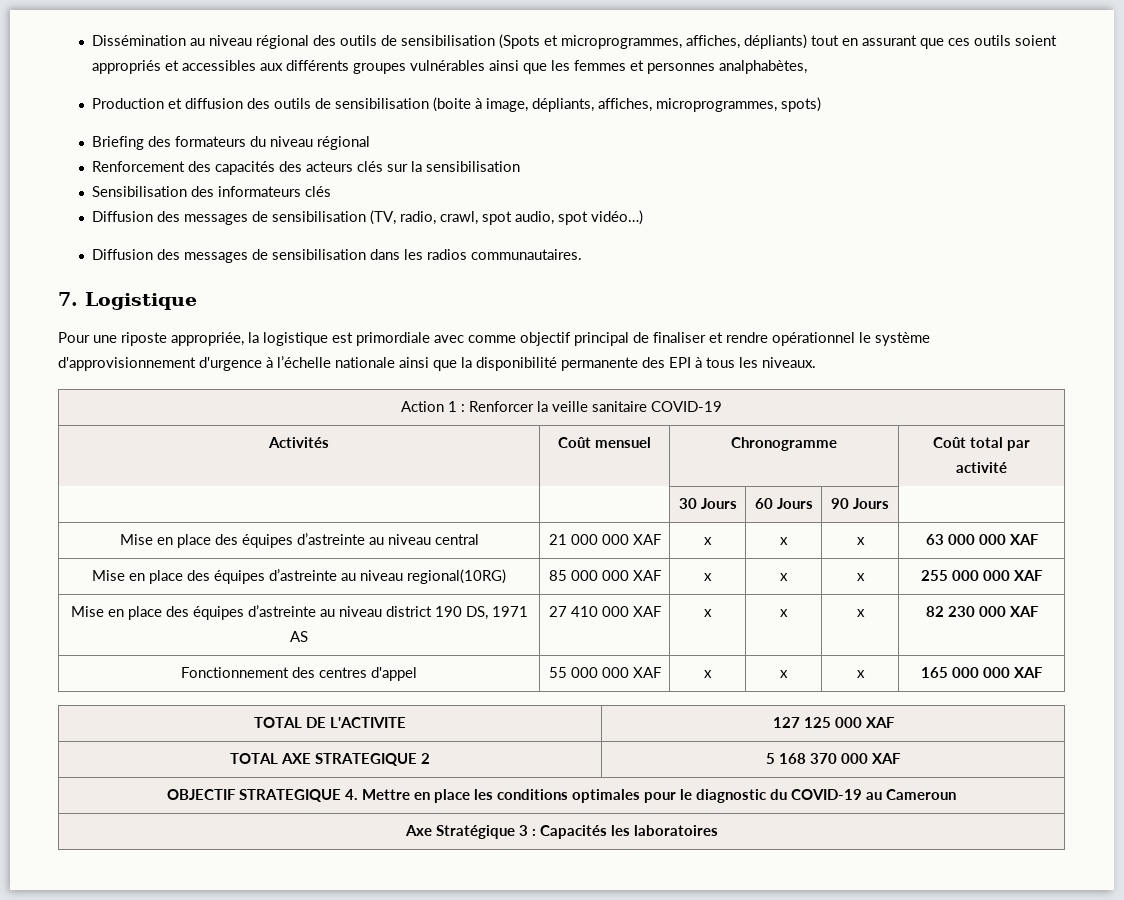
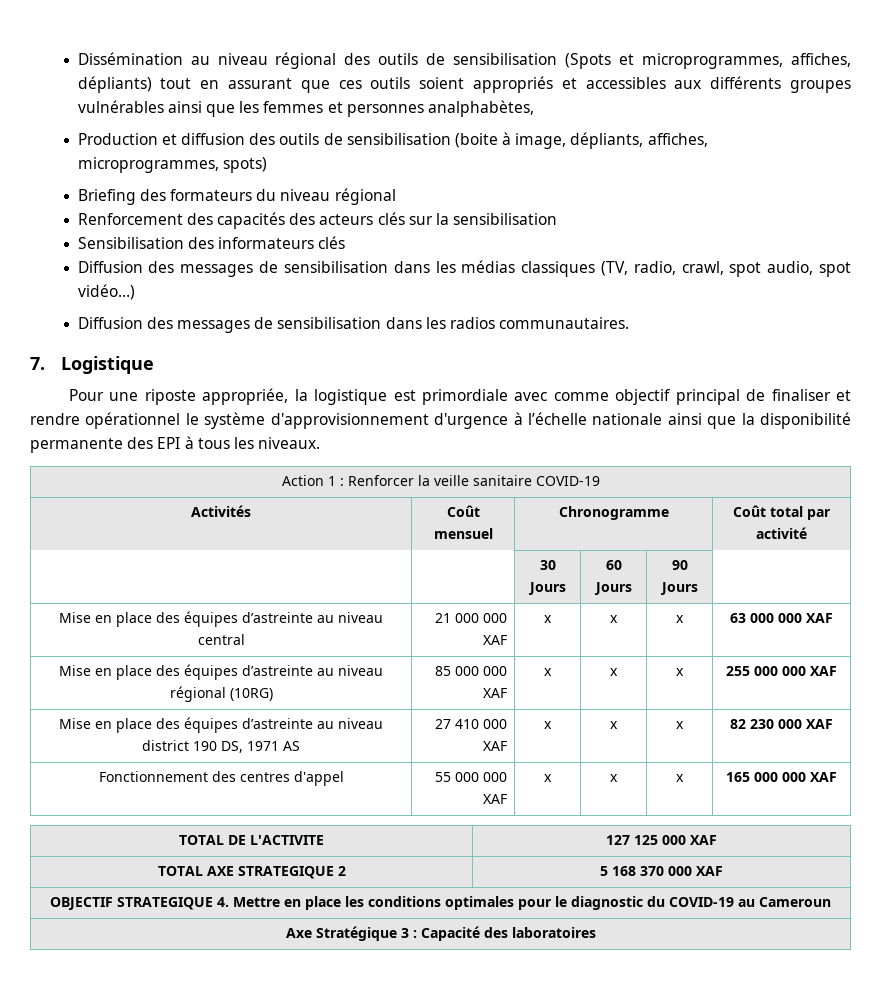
(366, 216) none -> [393,260,596,277] dans les médias classiques
[407,569,507,584] regional(10RG) -> [169,686,273,702] régional (10RG)
[539,825,630,839] Capacités les -> [420,926,508,941] Capacité des

